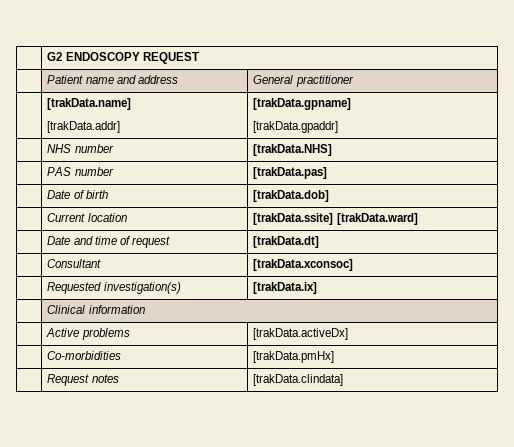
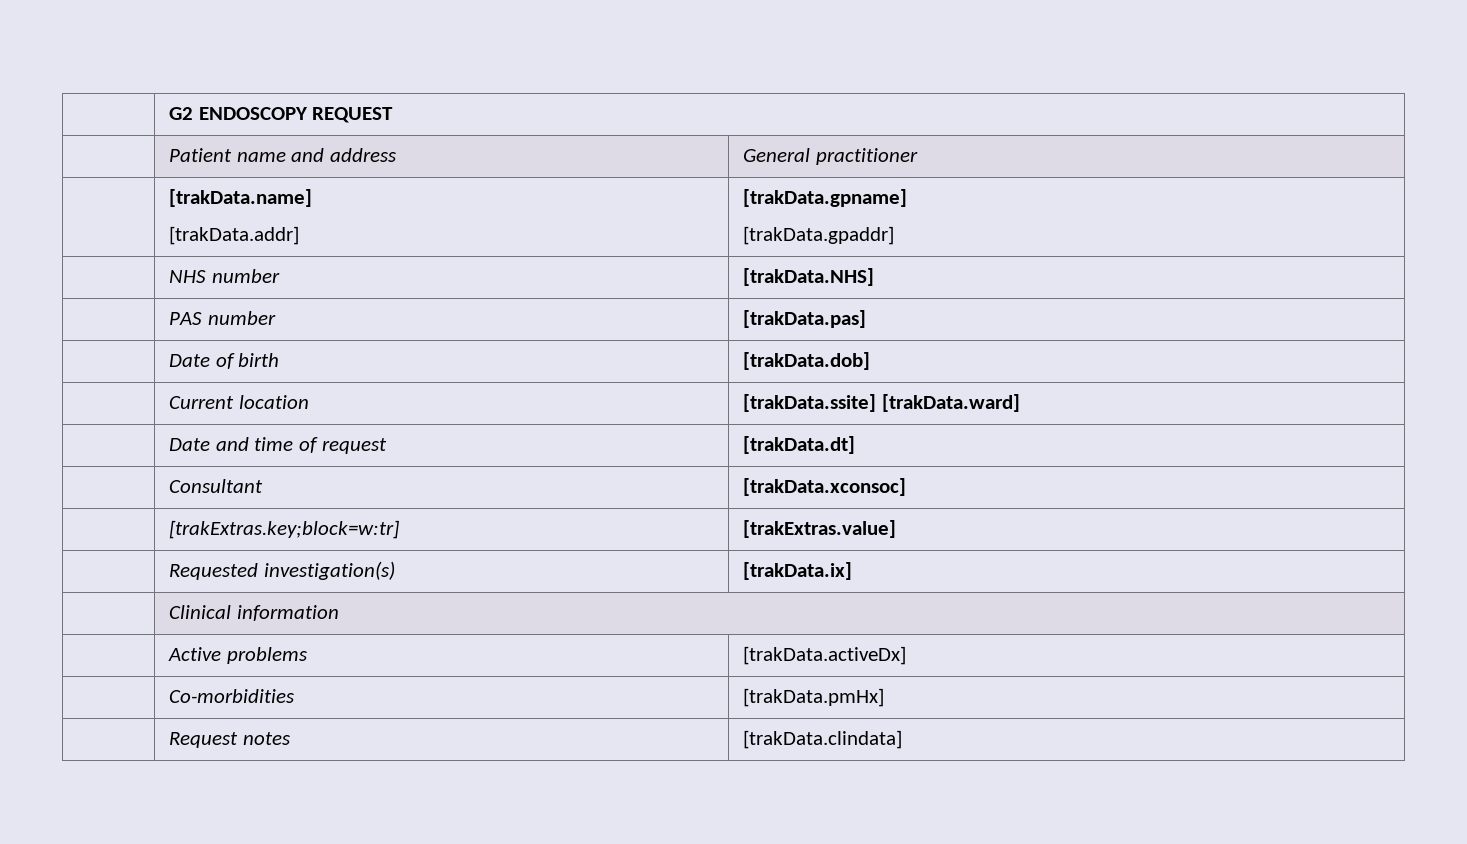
(354, 265) none -> [169,520,400,539] [743,520,897,538] // | [trakExtras.key;block=w:tr] | [trakExtras.value]

